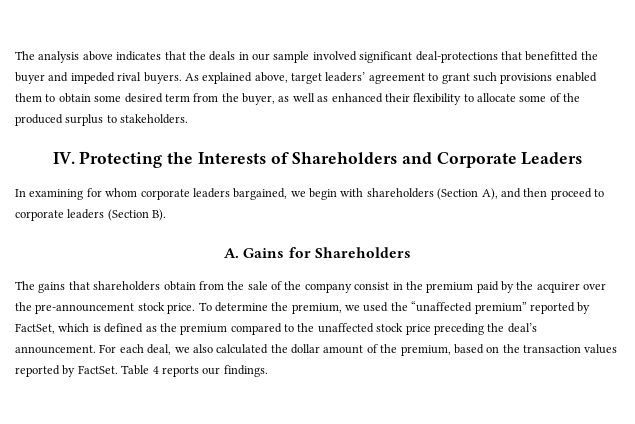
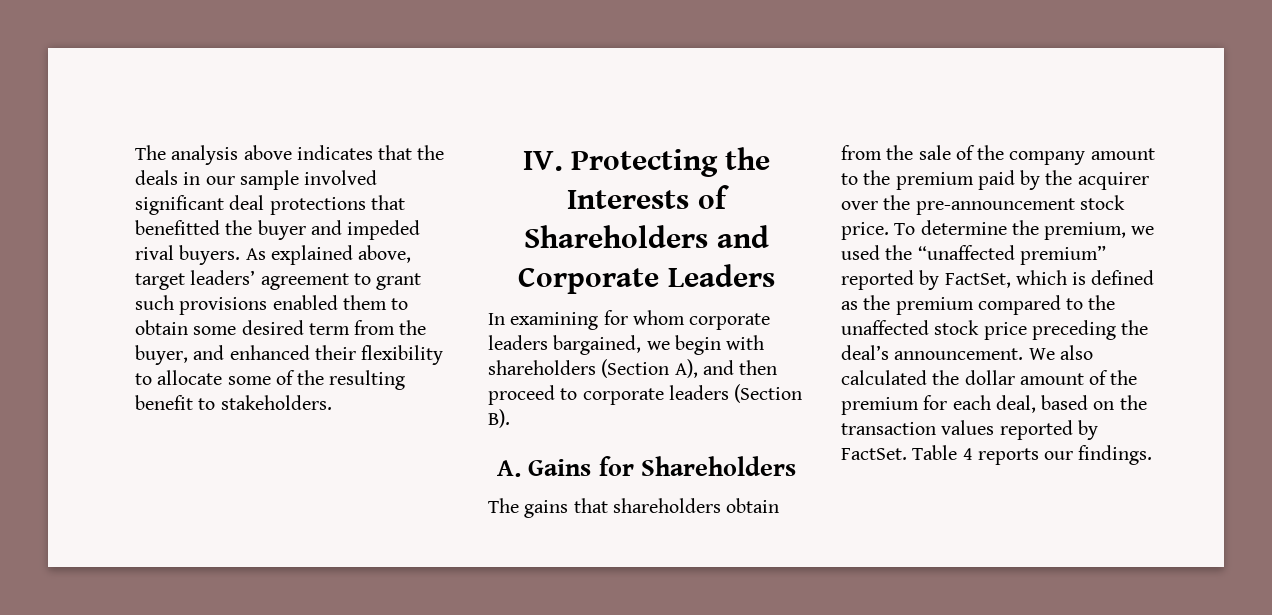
[415,51,498,63] deal-protections -> [229,195,366,215] deal protections
[278,93,329,102] as well as -> [193,345,225,360] and
[15,114,104,126] produced surplus -> [329,370,406,390] [135,395,193,410] resulting benefit
[354,282,403,290] consist in -> [1090,148,1155,160] [841,173,858,185] amount to
[99,344,190,355] For each deal, we -> [1028,348,1055,360] We
[400,345,451,356] premium, -> [841,395,1036,415] premium for each deal,

